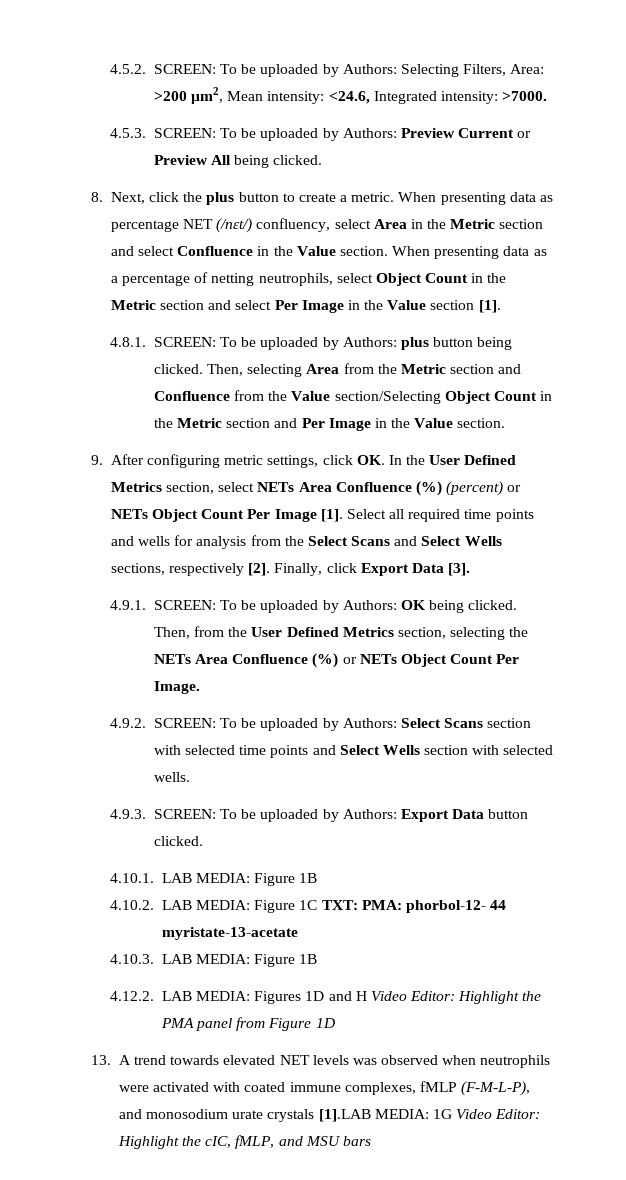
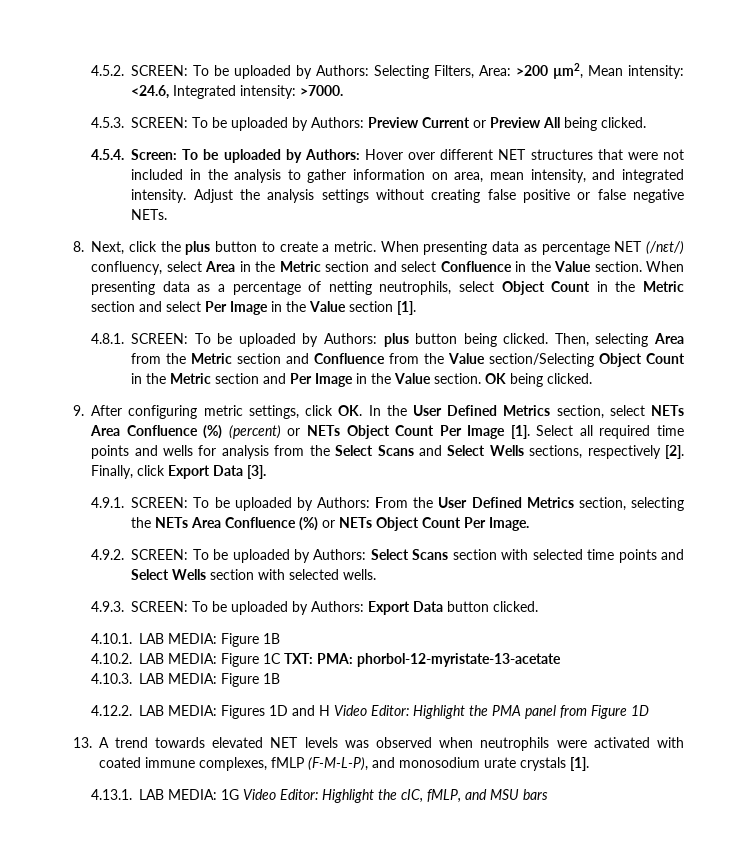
(323, 160) none -> [91,149,684,163] [131,169,684,183] [131,189,684,203] [131,209,168,220] // 4.5.4. Screen: To be uploaded by Authors: Hover over different NET structures that were not included in the analysis to gather information on area, mean intensity, and integrated intensity. Adjust the analysis settings without creating false positive or false negative NETs.
(506, 423) none -> [485,373,593,387] OK being clicked.
[400,600,518,613] [153,626,224,639] OK being clicked. Then, from -> [375,497,409,508] From
[405,900,507,913] [161,927,298,940] phorbol-12- 44 myristate-13-acetate -> [357,653,562,667] phorbol-12-myristate-13-acetate
[318,1109,371,1122] [1].LAB -> [569,757,589,771] [91,789,165,800] [1]. // 4.13.1. LAB

